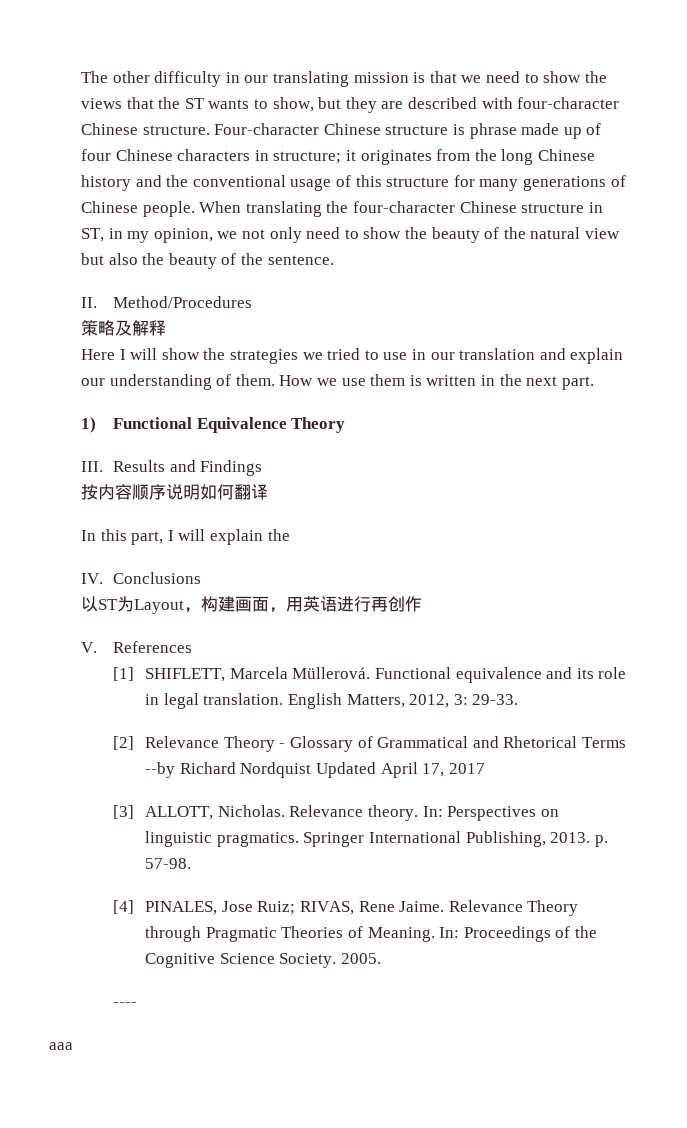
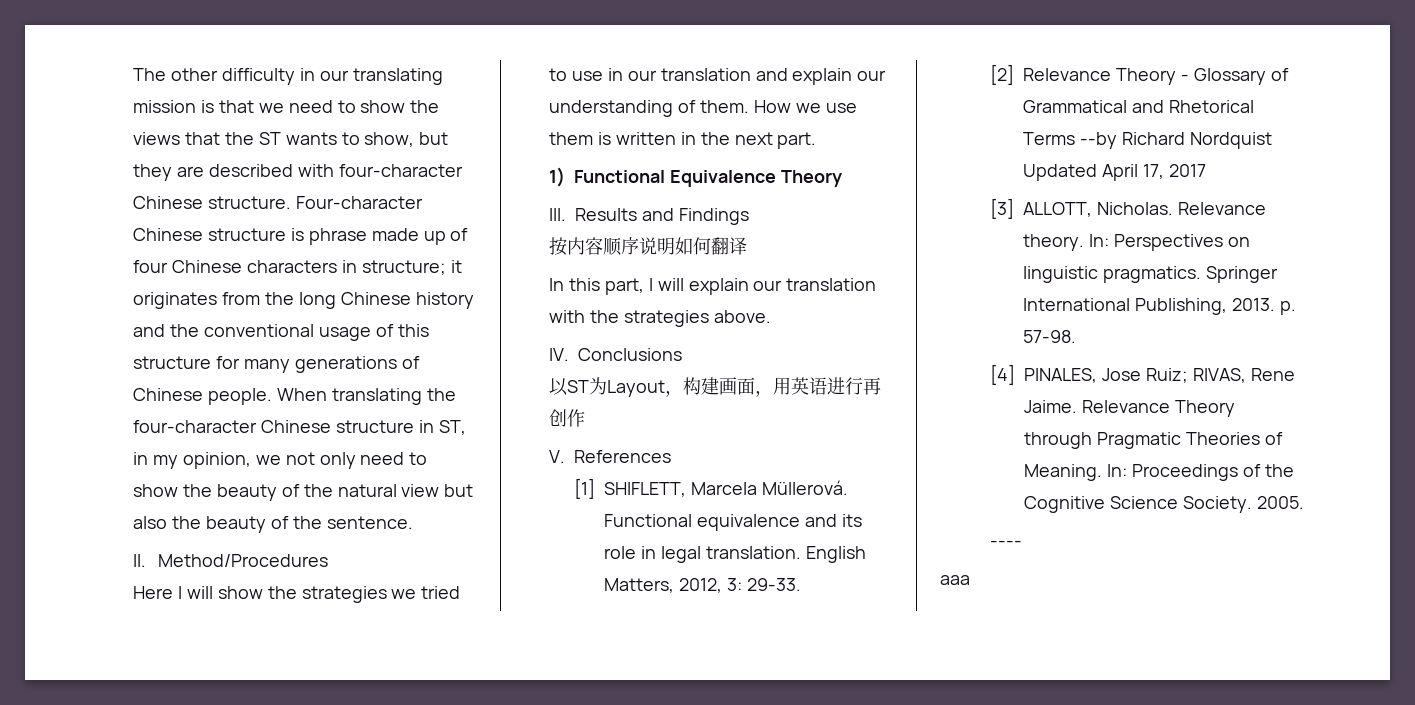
[81,320,167,336] // 策略及解释 -> (329, 560) none
[267,529,290,541] the -> [753,278,877,291] [549,310,771,327] our translation with the strategies above.

